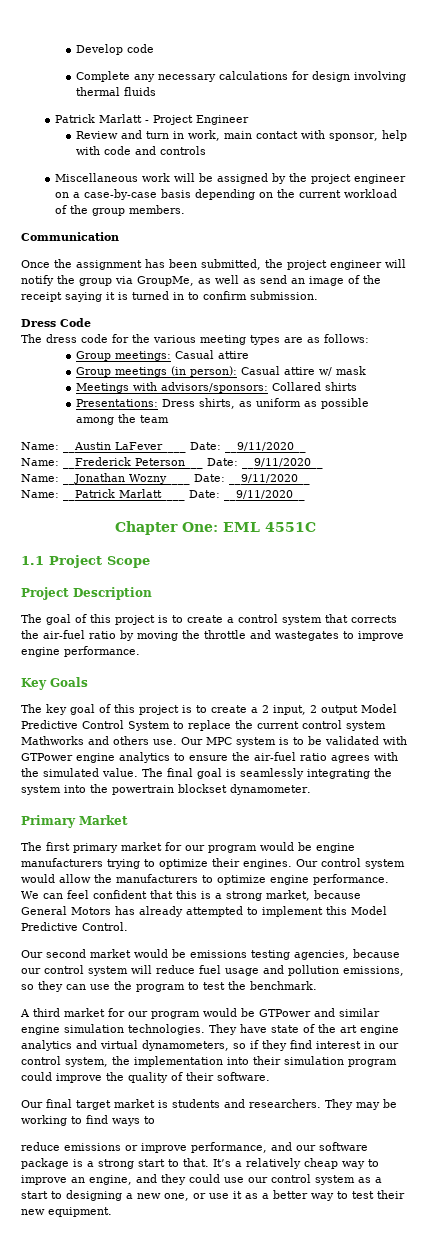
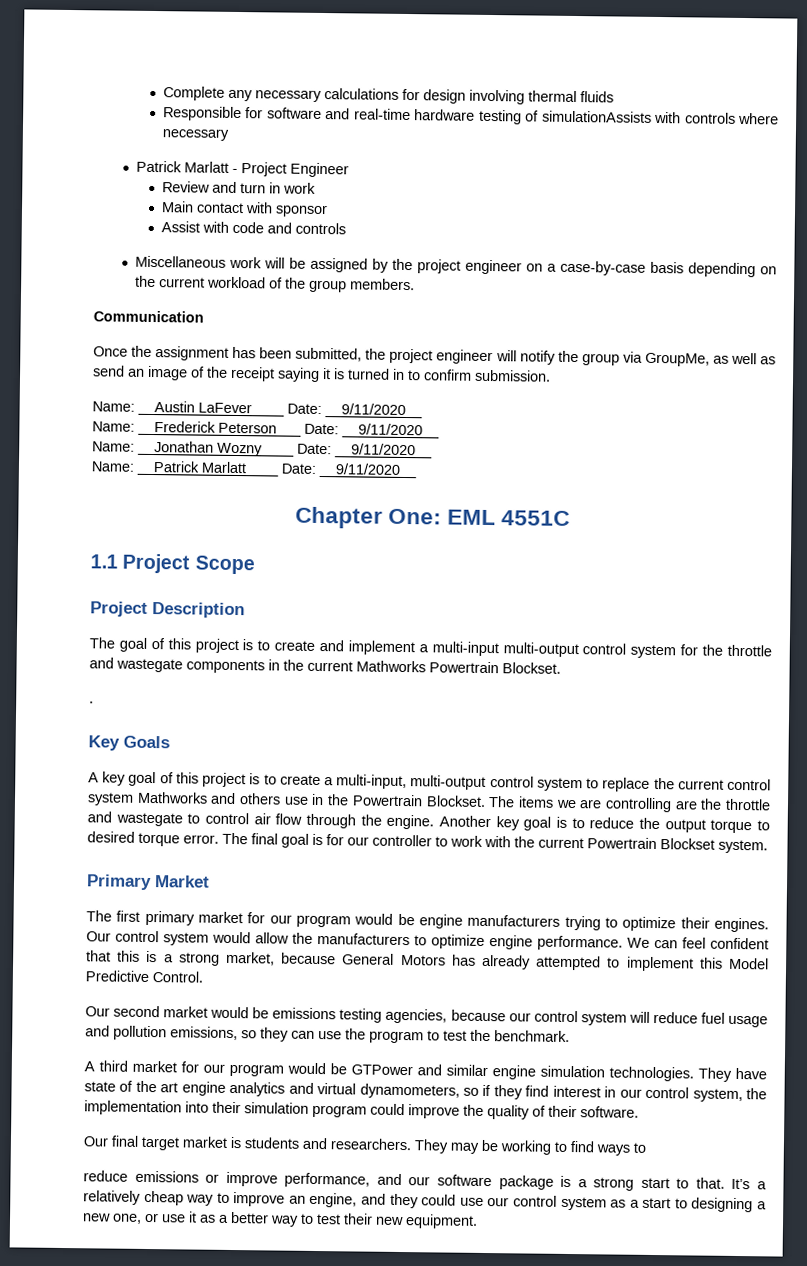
[76,44,155,55] Develop code // -> (162, 93) none
(157, 91) none -> [162,106,779,125] [161,128,229,141] // Responsible for software and real-time hardware testing of simulationAssists with controls where necessary
[188,130,408,141] work, main contact with sponsor, help -> [282,182,316,194] [160,201,328,218] [160,221,200,233] work // Main contact with sponsor // Assist
[21,318,91,327] [21,334,369,345] [76,350,250,361] [76,366,367,377] [76,382,358,393] [76,398,370,409] [76,414,170,425] // Dress Code // The dress code for the various meeting types are as follows: // Group meetings: Casual attire // Group meetings (in person): Casual attire w/ mask // Meetings with advisors/sponsors: Collared shirts // Presentations: Dress shirts, as uniform as possible among the team -> (551, 375) none
[227,614,397,625] [21,630,404,641] [21,646,140,657] a control system that corrects the air-fuel ratio by moving the throttle and wastegates to improve engine performance. -> [319,640,772,659] [89,657,561,674] [89,701,94,704] and implement a multi-input multi-output control system for the throttle and wastegate components in the current Mathworks Powertrain Blockset. // .
[21,704,42,713] The -> [88,772,99,783] A
[262,704,397,715] [21,720,170,731] 2 input, 2 output Model Predictive Control System -> [336,774,583,792] multi-input, multi-output control system
[153,736,407,747] [21,752,398,763] [21,768,392,779] [21,784,311,795] use. Our MPC system is to be validated with GTPower engine analytics to ensure the air-fuel ratio agrees with the simulated value. The final goal is seamlessly integrating the system into the powertrain blockset dynamometer. -> [283,793,771,813] [87,811,770,834] [87,831,768,854] use in the Powertrain Blockset. The items we are controlling are the throttle and wastegate to control air flow through the engine. Another key goal is to reduce the output torque to desired torque error. The final goal is for our controller to work with the current Powertrain Blockset system.

